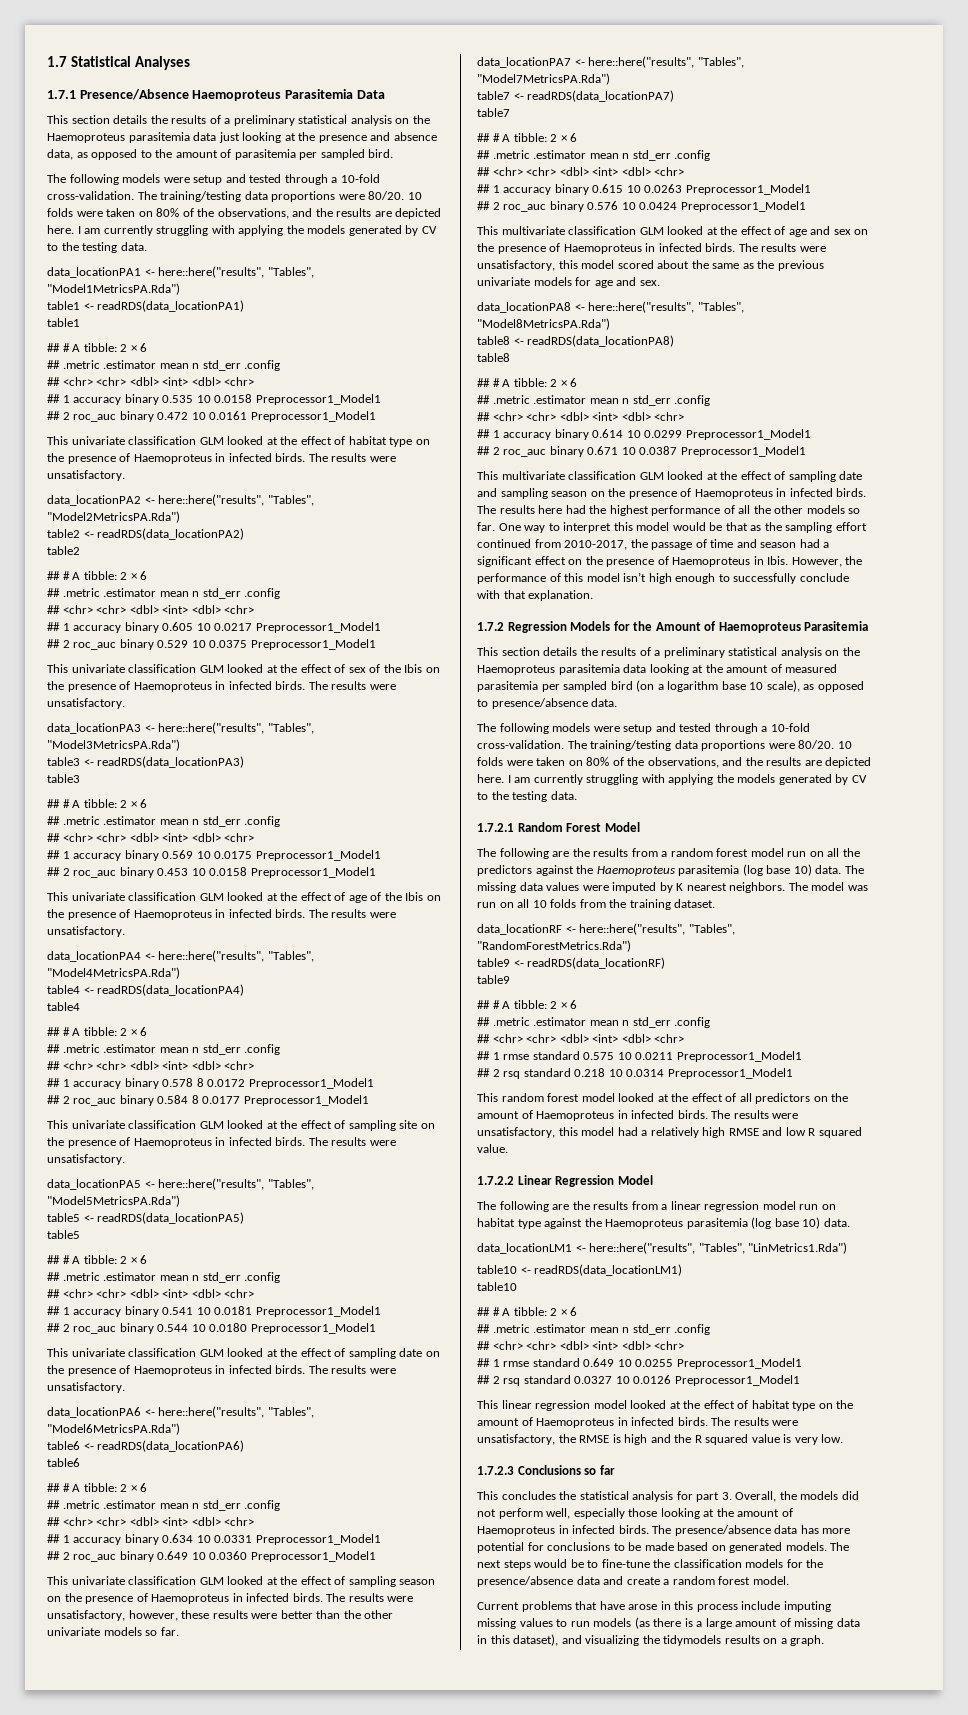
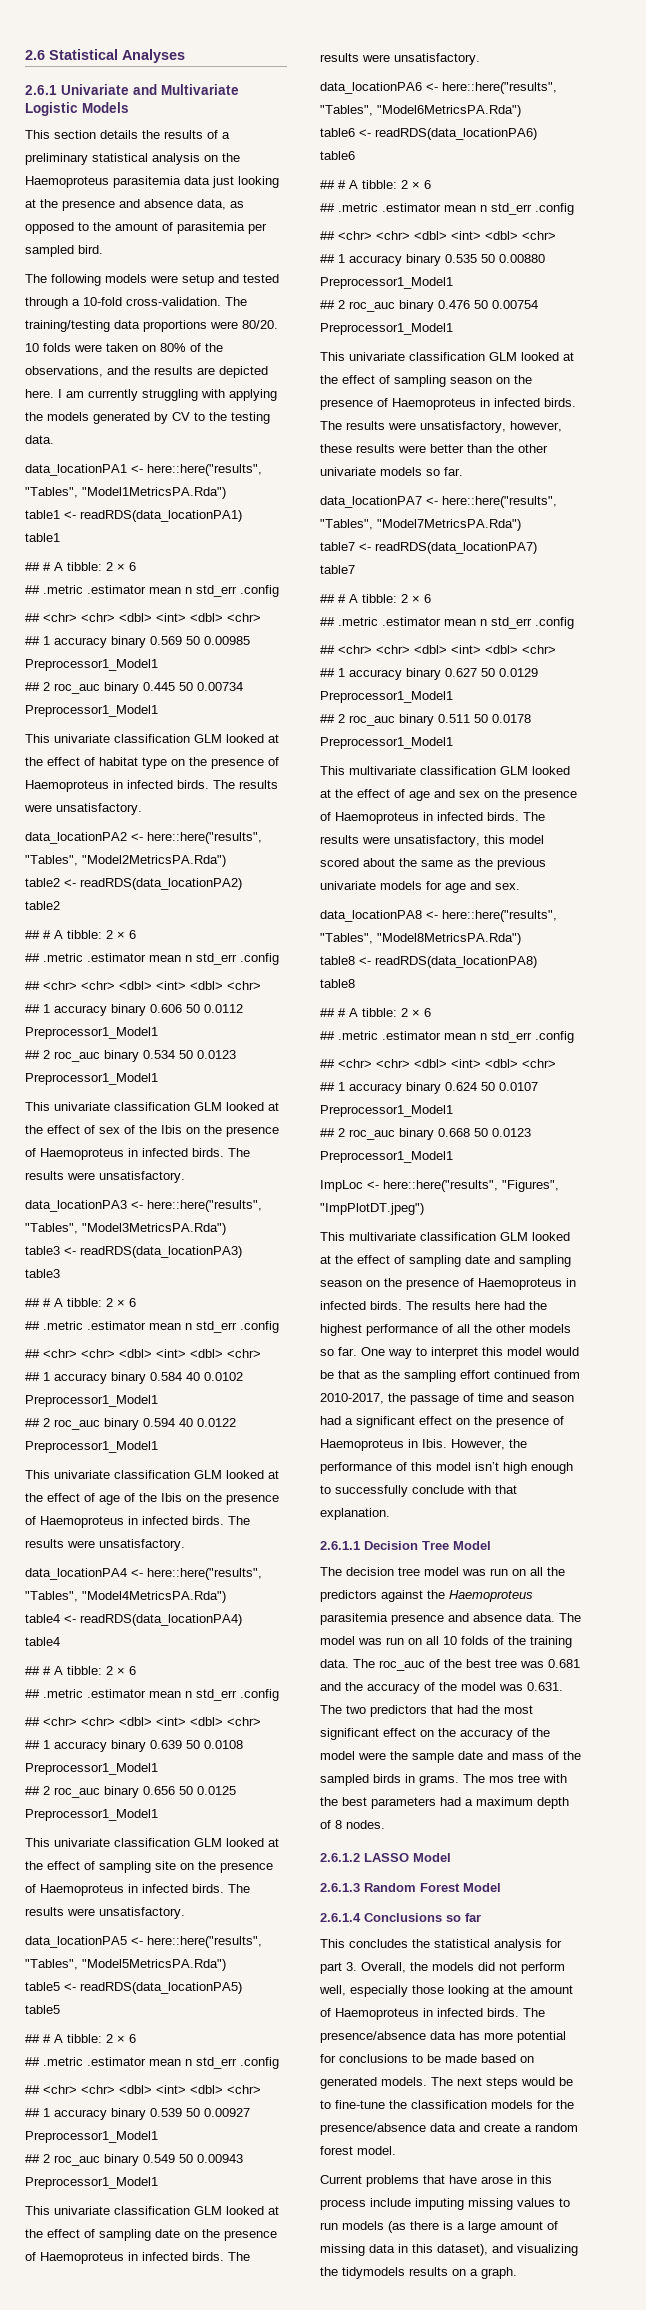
[47,56,67,67] 1.7 -> [25,50,45,60] 2.6
[47,89,385,101] 1.7.1 Presence/Absence Haemoproteus Parasitemia Data -> [25,84,239,95] [25,102,129,116] 2.6.1 Univariate and Multivariate Logistic Models
[162,394,381,405] [47,411,248,422] 0.535 10 0.0158 Preprocessor1_Model1 // ## 2 roc_auc binary 0.472 10 0.0161 -> [150,636,250,645] [25,659,158,671] [25,682,243,694] 0.569 50 0.00985 Preprocessor1_Model1 // ## 2 roc_auc binary 0.445 50 0.00734
[162,622,381,633] [47,639,248,650] 0.605 10 0.0217 Preprocessor1_Model1 // ## 2 roc_auc binary 0.529 10 0.0375 -> [150,1004,243,1013] [25,1027,158,1039] [25,1050,236,1062] 0.606 50 0.0112 Preprocessor1_Model1 // ## 2 roc_auc binary 0.534 50 0.0123
[162,850,381,861] [47,867,248,878] 0.569 10 0.0175 Preprocessor1_Model1 // ## 2 roc_auc binary 0.453 10 0.0158 -> [150,1372,243,1381] [25,1395,158,1407] [25,1418,236,1430] 0.584 40 0.0102 Preprocessor1_Model1 // ## 2 roc_auc binary 0.594 40 0.0122
[162,1078,374,1089] [47,1095,241,1106] 0.578 8 0.0172 Preprocessor1_Model1 // ## 2 roc_auc binary 0.584 8 0.0177 -> [150,1740,243,1749] [25,1763,158,1775] [25,1786,236,1798] 0.639 50 0.0108 Preprocessor1_Model1 // ## 2 roc_auc binary 0.656 50 0.0125
[162,1306,381,1317] [47,1323,248,1334] 0.541 10 0.0181 Preprocessor1_Model1 // ## 2 roc_auc binary 0.544 10 0.0180 -> [150,2108,250,2117] [25,2131,158,2143] [25,2154,243,2166] 0.539 50 0.00927 Preprocessor1_Model1 // ## 2 roc_auc binary 0.549 50 0.00943
[162,1534,381,1545] [47,1551,248,1562] 0.634 10 0.0331 Preprocessor1_Model1 // ## 2 roc_auc binary 0.649 10 0.0360 -> [445,254,545,263] [320,277,453,289] [320,300,538,312] 0.535 50 0.00880 Preprocessor1_Model1 // ## 2 roc_auc binary 0.476 50 0.00754
[592,184,811,195] [477,201,678,212] 0.615 10 0.0263 Preprocessor1_Model1 // ## 2 roc_auc binary 0.576 10 0.0424 -> [445,668,538,677] [320,691,453,703] [320,714,531,726] 0.627 50 0.0129 Preprocessor1_Model1 // ## 2 roc_auc binary 0.511 50 0.0178
[592,429,811,440] [477,446,806,457] 0.614 10 0.0299 Preprocessor1_Model1 // ## 2 roc_auc binary 0.671 10 0.0387 Preprocessor1_Model1 -> [445,1082,538,1091] [320,1105,453,1117] [320,1128,531,1140] [320,1151,453,1163] [320,1180,559,1192] [320,1203,424,1215] 0.624 50 0.0107 Preprocessor1_Model1 // ## 2 roc_auc binary 0.668 50 0.0123 Preprocessor1_Model1 // ImpLoc <- here::here("results", "Figures", "ImpPlotDT.jpeg")
[477,621,869,633] [477,647,860,658] [477,664,838,675] [477,680,864,692] [477,698,618,709] [477,723,810,734] [477,740,852,751] [477,757,872,768] [477,774,867,785] [477,791,577,802] [477,822,640,832] [477,848,784,859] 1.7.2 Regression Models for the Amount of Haemoproteus Parasitemia // This section details the results of a preliminary statistical analysis on the Haemoproteus parasitemia data looking at the amount of measured parasitemia per sampled bird (on a logarithm base 10 scale), as opposed to presence/absence data. // The following models were setup and tested through a 10-fold cross-validation. The training/testing data proportions were 80/20. 10 folds were taken on 80% of the observations, and the results are depicted here. I am currently struggling with applying the models generated by CV to the testing data. // 1.7.2.1 Random Forest Model // The following are the results from a random forest model -> [320,1541,491,1550] [320,1567,486,1576] 2.6.1.1 Decision Tree Model // The decision tree model was
[742,864,864,876] [477,882,786,893] (log base 10) data. The missing data values were imputed by K nearest neighbors. -> [391,1613,555,1625] presence and absence data.
[579,899,606,908] from -> [493,1636,504,1645] of
[674,899,716,908] [477,923,735,935] [477,940,631,952] [477,957,666,969] [477,975,510,984] [477,1000,578,1009] [477,1017,711,1028] [477,1034,685,1043] [477,1051,802,1062] [477,1068,793,1079] [477,1093,849,1104] [477,1110,799,1121] [477,1127,862,1138] [477,1144,508,1153] [477,1175,653,1187] [477,1201,836,1212] [477,1217,850,1229] [477,1242,848,1254] [477,1264,683,1276] [477,1282,517,1291] [477,1307,578,1316] [477,1324,711,1335] [477,1341,685,1350] [477,1358,802,1369] [477,1375,800,1386] [477,1400,854,1411] [477,1417,799,1428] [477,1434,844,1445] [477,1466,514,1475] dataset. // data_locationRF <- here::here("results", "Tables", "RandomForestMetrics.Rda") // table9 <- readRDS(data_locationRF) // table9 // ## # A tibble: 2 × 6 // ## .metric .estimator mean n std_err .config // ## <chr> <chr> <dbl> <int> <dbl> <chr> // ## 1 rmse standard 0.575 10 0.0211 Preprocessor1_Model1 // ## 2 rsq standard 0.218 10 0.0314 Preprocessor1_Model1 // This random forest model looked at the effect of all predictors on the amount of Haemoproteus in infected birds. The results were unsatisfactory, this model had a relatively high RMSE and low R squared value. // 1.7.2.2 Linear Regression Model // The following are the results from a linear regression model run on habitat type against the Haemoproteus parasitemia (log base 10) data. // data_locationLM1 <- here::here("results", "Tables", "LinMetrics1.Rda") // table10 <- readRDS(data_locationLM1) // table10 // ## # A tibble: 2 × 6 // ## .metric .estimator mean n std_err .config // ## <chr> <chr> <dbl> <int> <dbl> <chr> // ## 1 rmse standard 0.649 10 0.0255 Preprocessor1_Model1 // ## 2 rsq standard 0.0327 10 0.0126 Preprocessor1_Model1 // This linear regression model looked at the effect of habitat type on the amount of Haemoproteus in infected birds. The results were unsatisfactory, the RMSE is high and the R squared value is very low. // 1.7.2.3 -> [320,1659,580,1671] [320,1682,563,1694] [320,1705,533,1717] [320,1728,550,1740] [320,1751,581,1763] [320,1774,567,1786] [320,1797,569,1809] [320,1820,385,1829] [320,1853,451,1862] [320,1883,501,1892] [320,1913,361,1922] data. The roc_auc of the best tree was 0.681 and the accuracy of the model was 0.631. The two predictors that had the most significant effect on the accuracy of the model were the sample date and mass of the sampled birds in grams. The mos tree with the best parameters had a maximum depth of 8 nodes. // 2.6.1.2 LASSO Model // 2.6.1.3 Random Forest Model // 2.6.1.4

